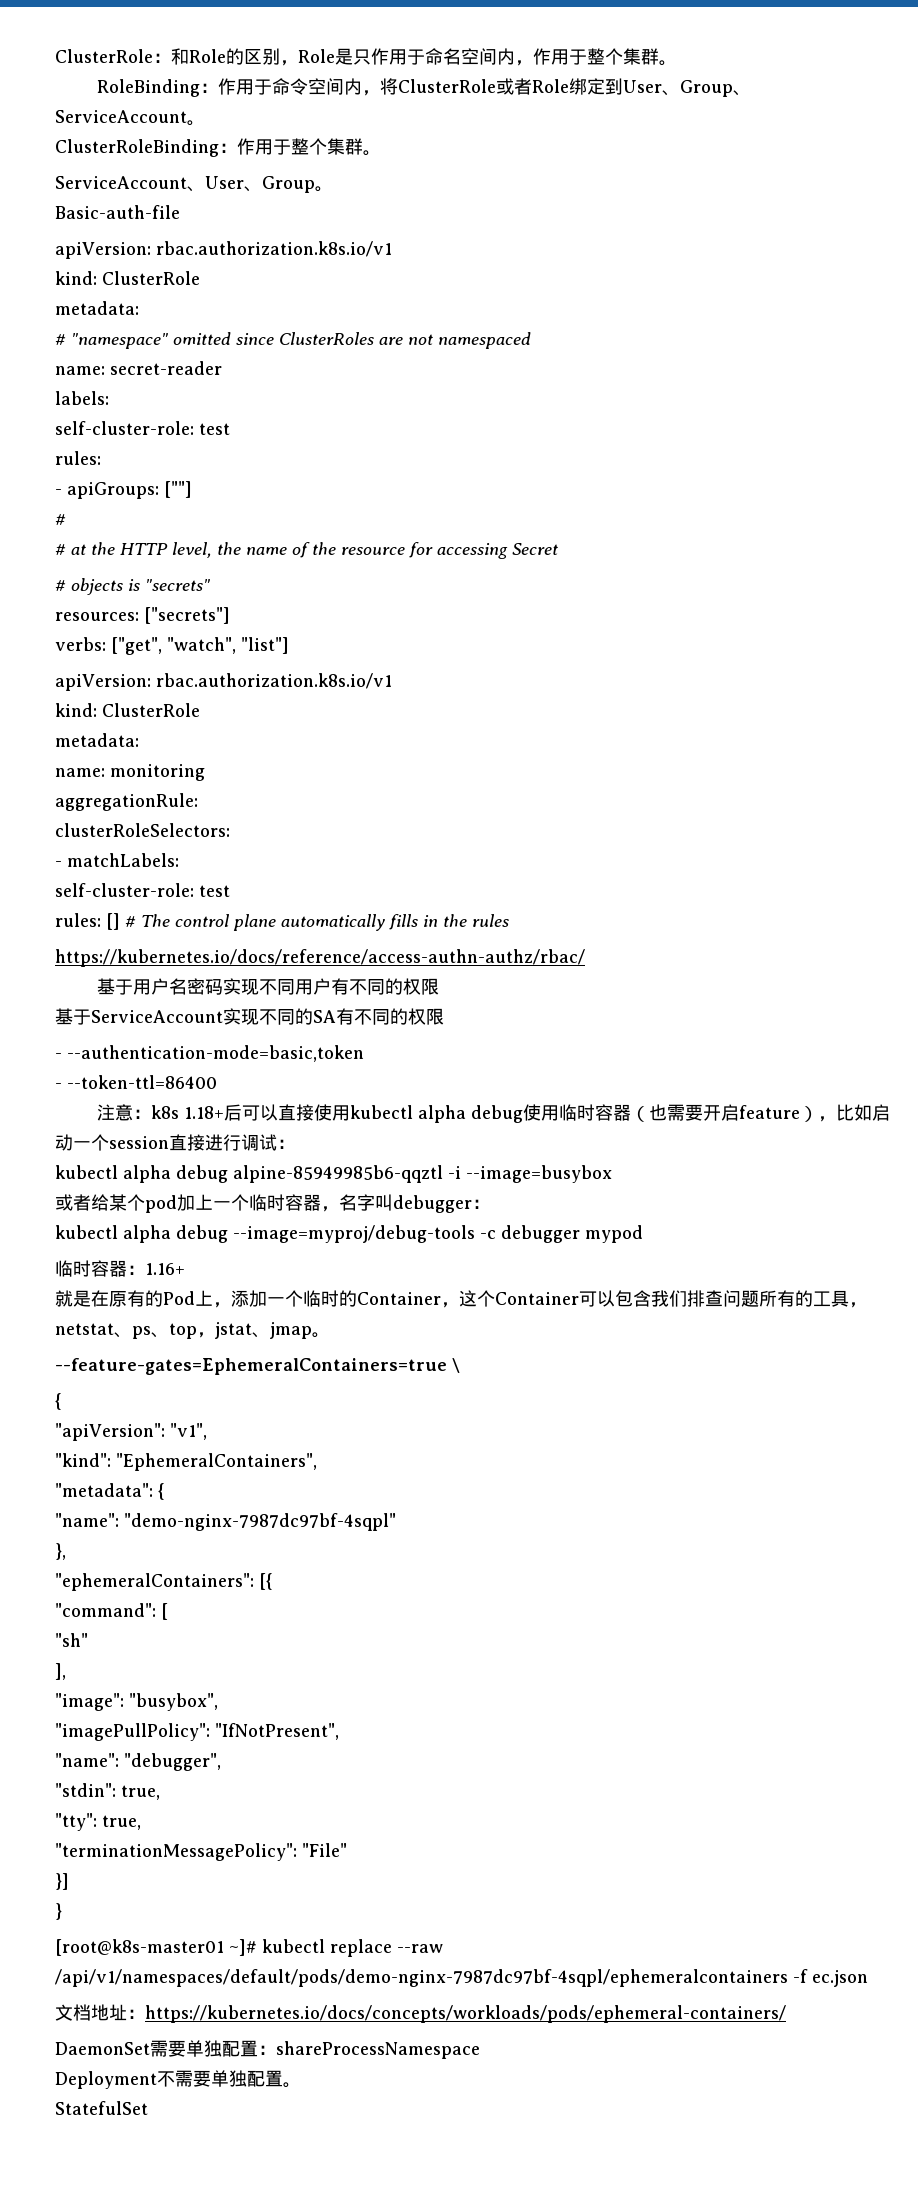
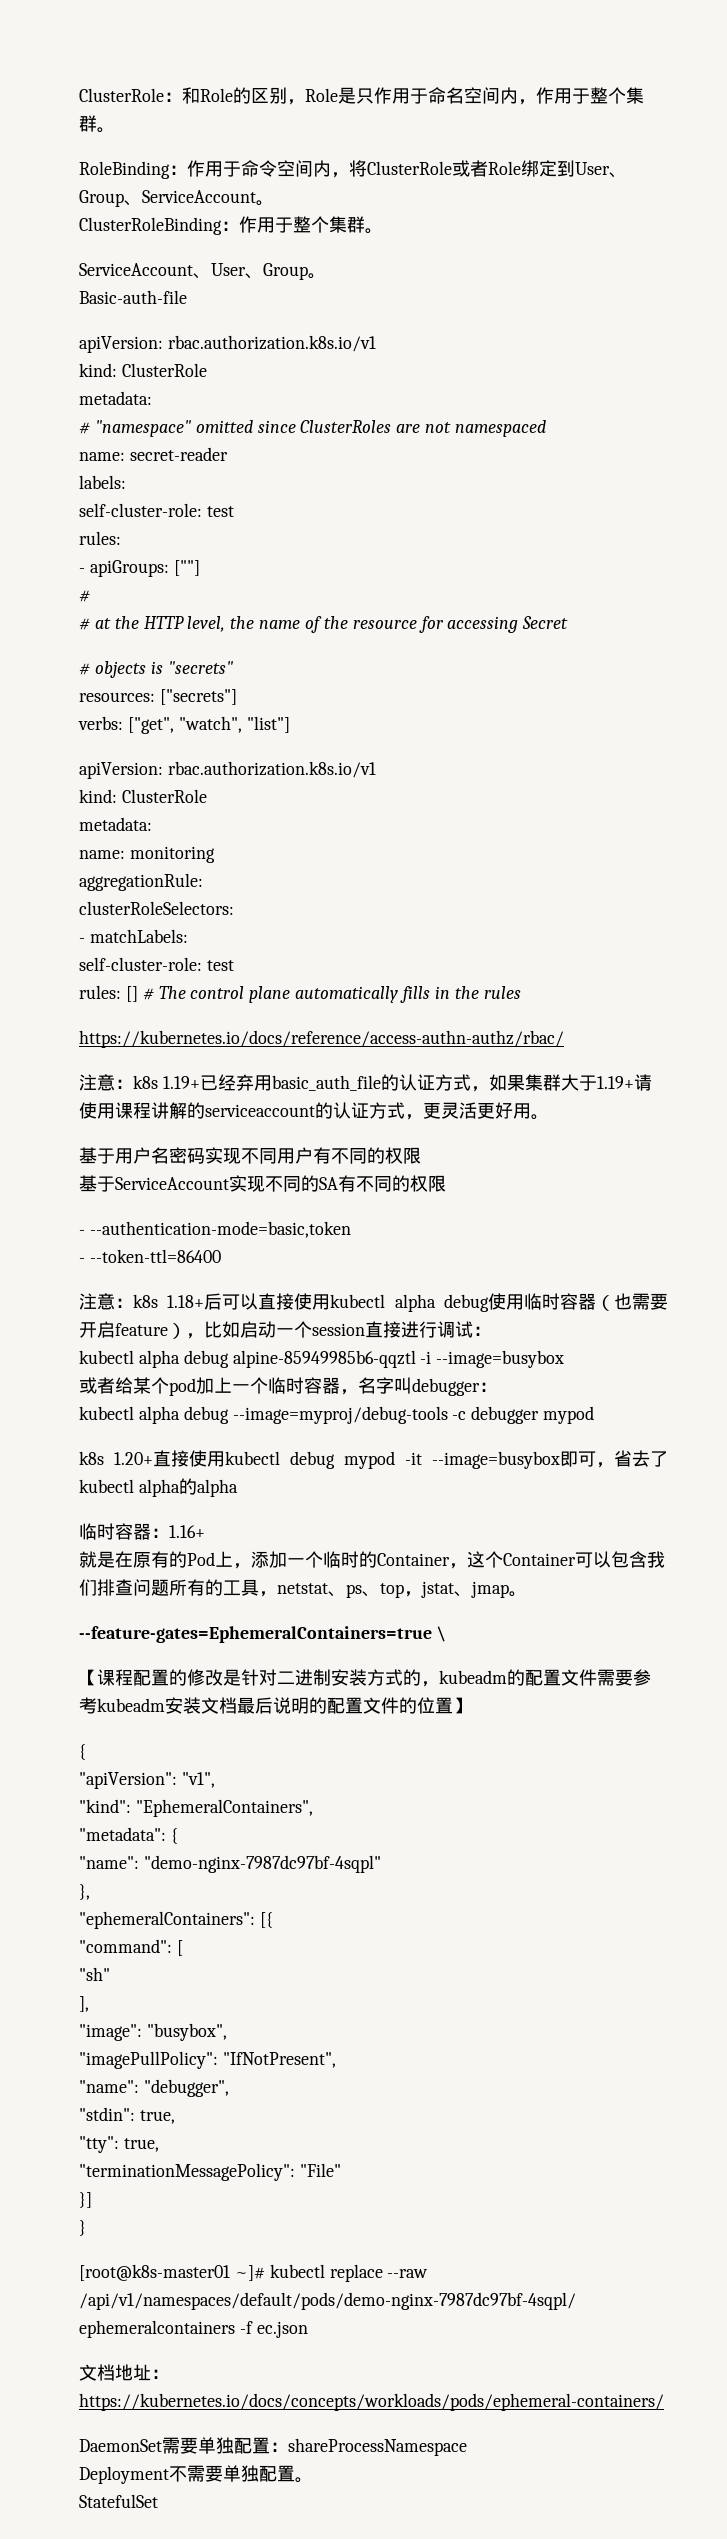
(585, 958) none -> [79,1074,652,1092] [79,1102,549,1120] // 注意：k8s 1.19+已经弃用basic_auth_file的认证方式，如果集群大于1.19+请使用课程讲解的serviceaccount的认证方式，更灵活更好用。
(643, 1234) none -> [79,1450,668,1469] [79,1478,238,1497] // k8s 1.20+直接使用kubectl debug mypod -it --image=busybox即可，省去了kubectl alpha的alpha
(460, 1365) none -> [79,1669,651,1687] [79,1697,471,1714] // 【课程配置的修改是针对二进制安装方式的，kubeadm的配置文件需要参考kubeadm安装文档最后说明的配置文件的位置】

